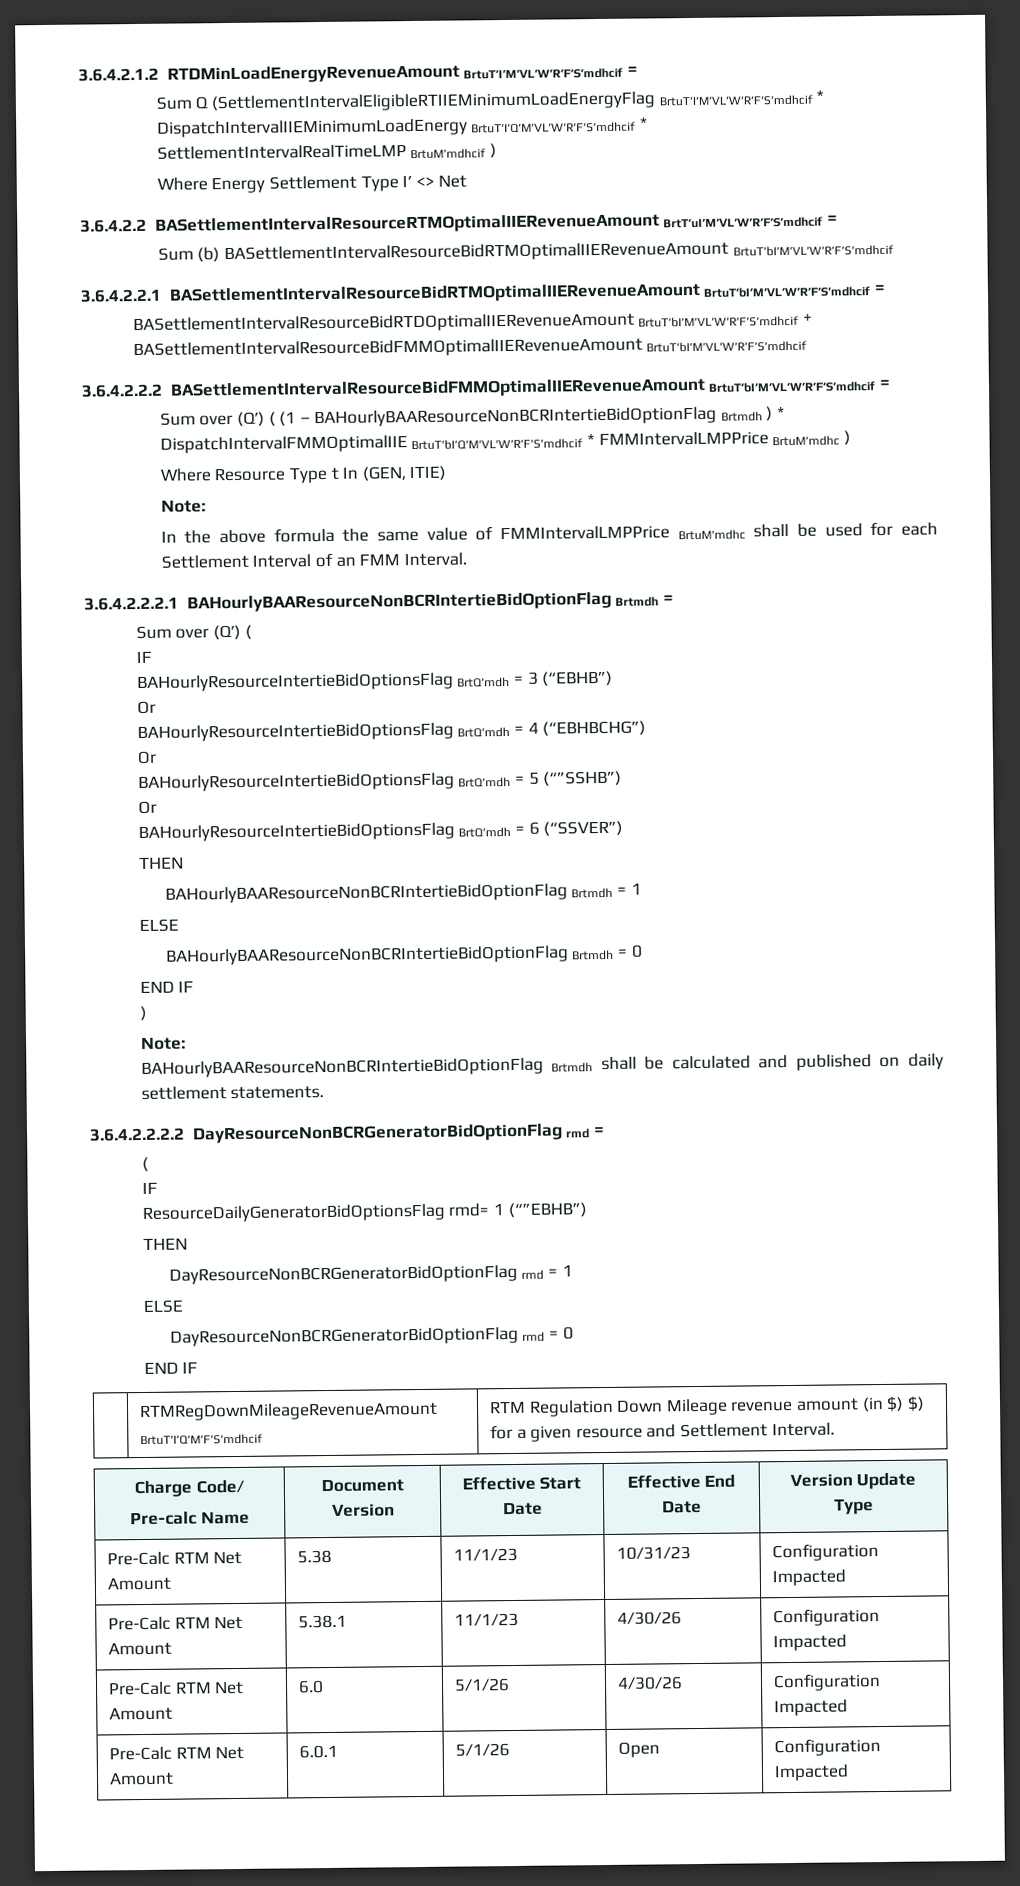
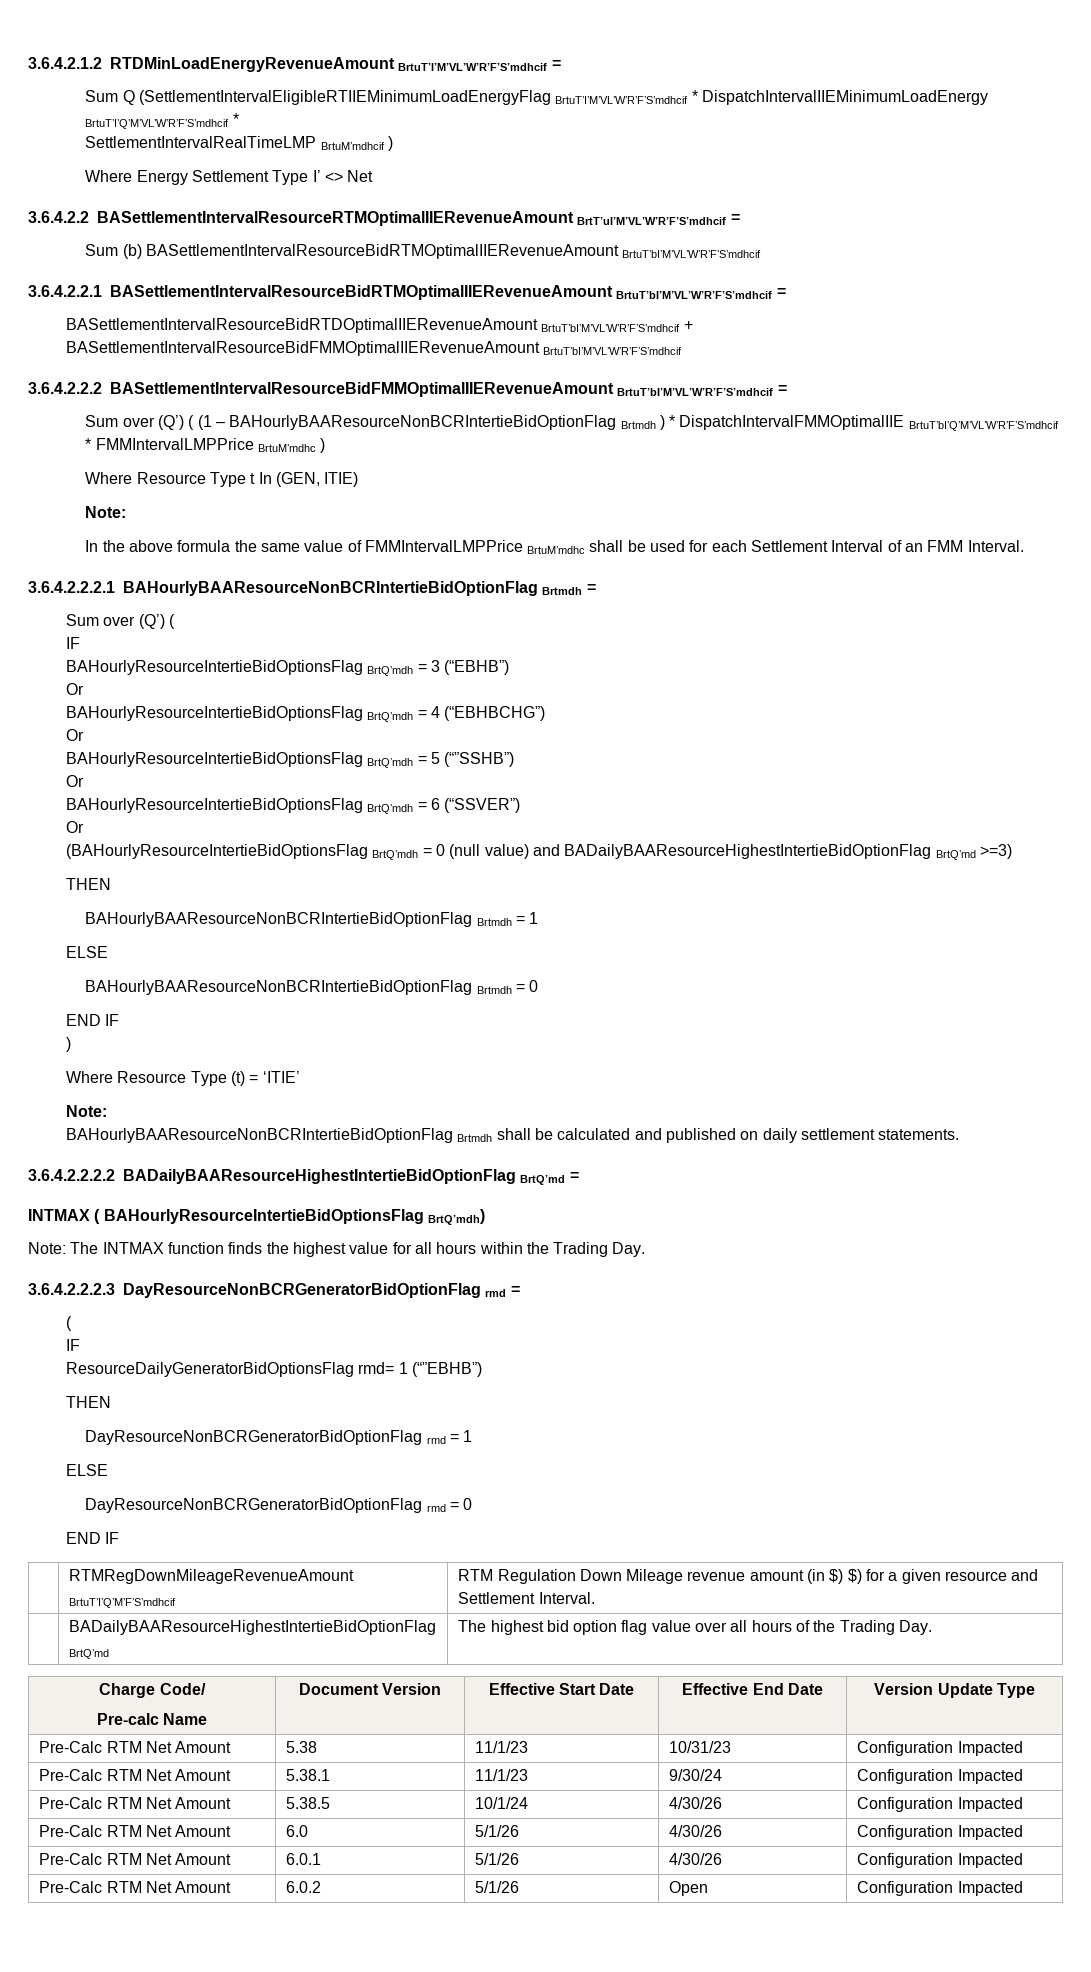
(624, 828) none -> [66,821,85,833] [66,844,1013,860] // Or // (BAHourlyResourceIntertieBidOptionsFlag BrtQ’mdh = 0 (null value) and BADailyBAAResourceHighestIntertieBidOptionFlag BrtQ’md >=3)
(147, 1013) none -> [66,1071,300,1086] // Where Resource Type (t) = ‘ITIE’
(185, 1134) none -> [123,1169,579,1185] [28,1209,485,1225] [28,1242,646,1257] [28,1283,115,1295] BADailyBAAResourceHighestIntertieBidOptionFlag BrtQ’md = // INTMAX ( BAHourlyResourceIntertieBidOptionsFlag BrtQ’mdh) // Note: The INTMAX function finds the highest value for all hours within the Trading Day. // 3.6.4.2.2.2.3
(835, 1429) none -> [69,1620,437,1635] [69,1649,110,1659] [458,1620,933,1635] // | BADailyBAAResourceHighestIntertieBidOptionFlag BrtQ’md | The highest bid option flag value over all hours of the Trading Day.
(520, 1619) none -> [669,1769,723,1781] [857,1769,1023,1784] [39,1797,232,1809] [286,1797,331,1809] [475,1797,529,1809] | 9/30/24 | Configuration Impacted // Pre-Calc RTM Net Amount | 5.38.5 | 10/1/24
(511, 1750) none -> [669,1853,723,1865] [857,1853,1023,1868] [39,1881,232,1893] [286,1881,322,1893] [475,1881,520,1893] | 4/30/26 | Configuration Impacted // Pre-Calc RTM Net Amount | 6.0.2 | 5/1/26

